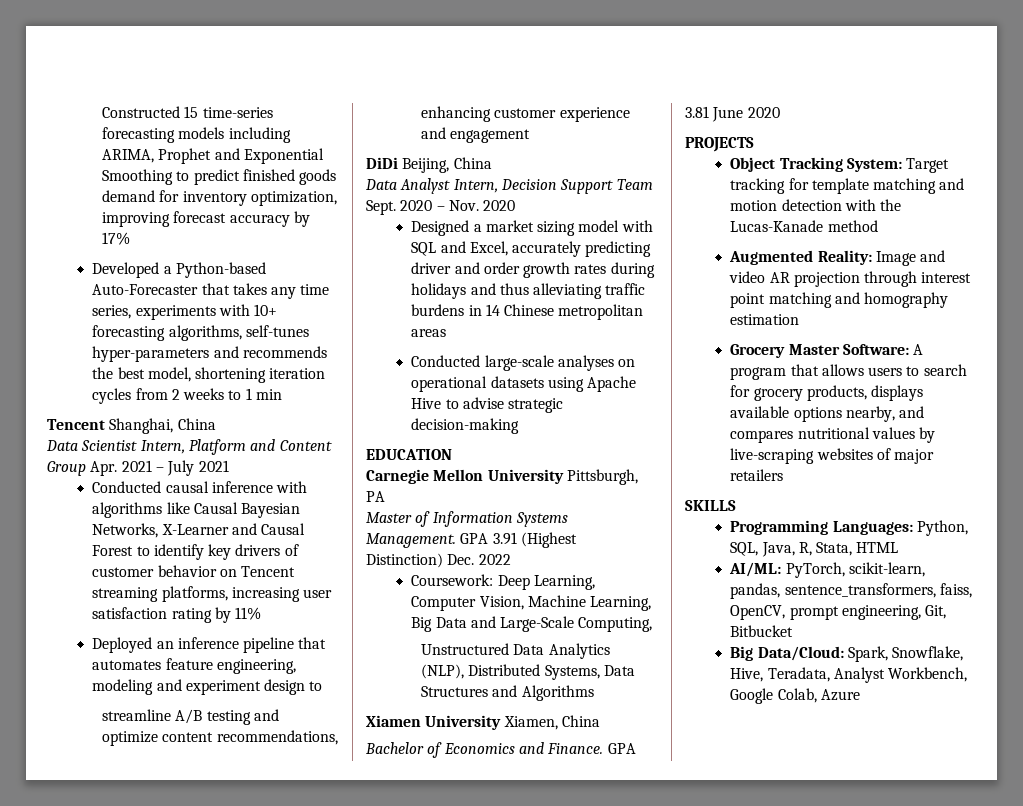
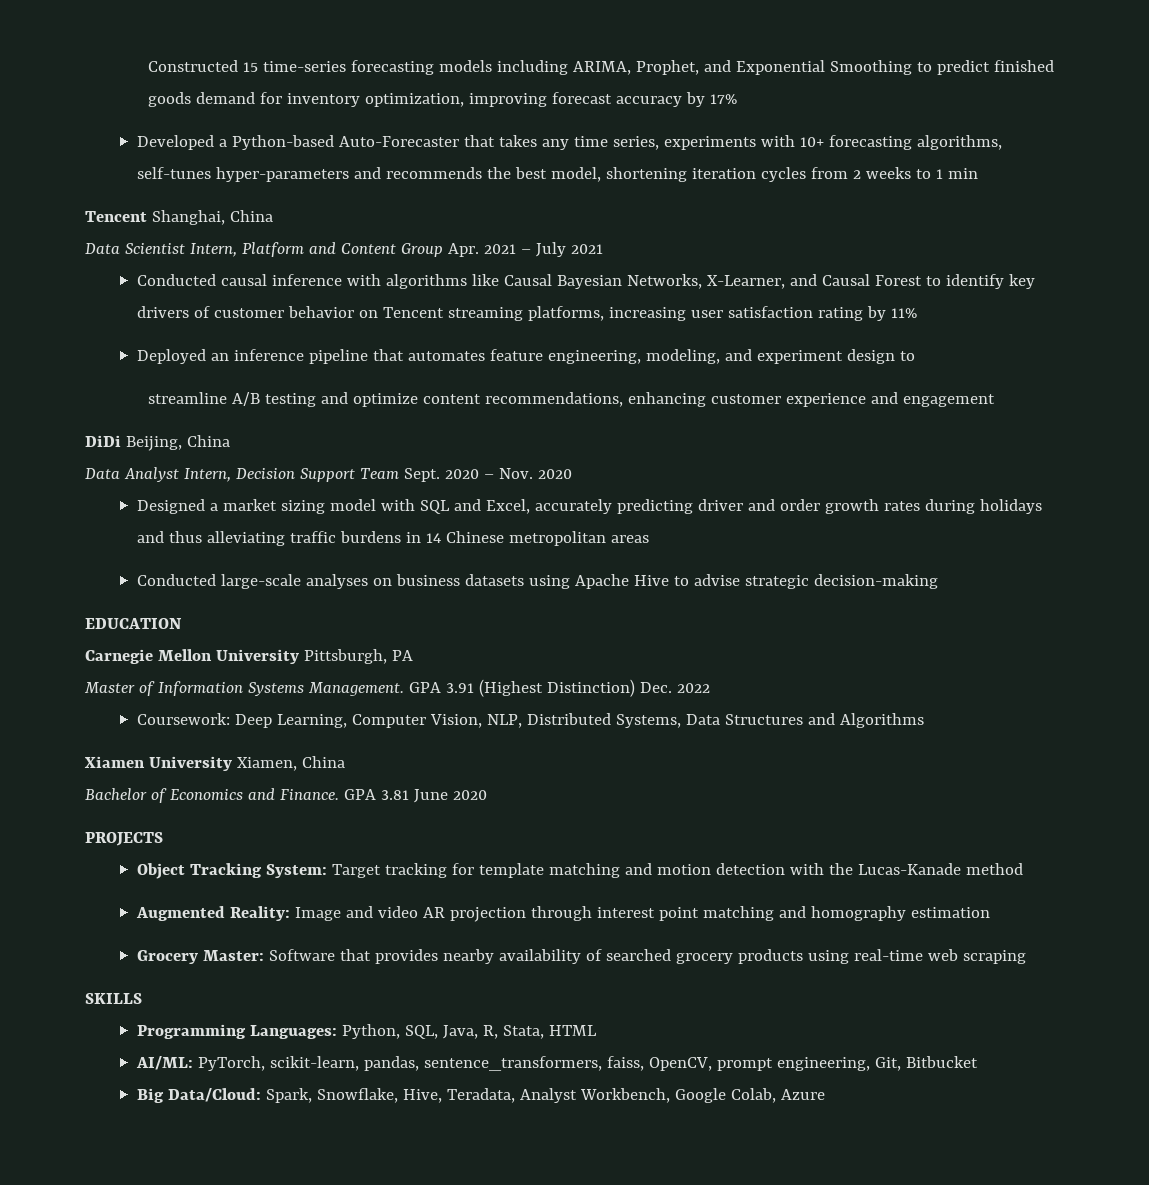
[158,148,212,164] Prophet -> [635,60,699,75] Prophet,
[161,524,229,535] X-Learner -> [706,275,785,289] X-Learner,
[92,679,154,695] modeling -> [645,349,720,364] modeling,
[411,376,488,392] operational -> [395,574,460,586] business
[527,595,652,611] [411,616,653,632] [421,643,610,659] [421,664,465,679] Machine Learning, Big Data and Large-Scale Computing, // Unstructured Data Analytics (NLP), -> [486,714,522,728] NLP,
[788,344,924,355] [730,364,967,380] [730,385,924,401] [730,406,925,422] [730,427,936,443] [730,448,935,464] [730,469,784,481] Master Software: A program that allows users to search for grocery products, displays available options nearby, and compares nutritional values by live-scraping websites of major retailers -> [202,949,1026,964] Master: Software that provides nearby availability of searched grocery products using real-time web scraping

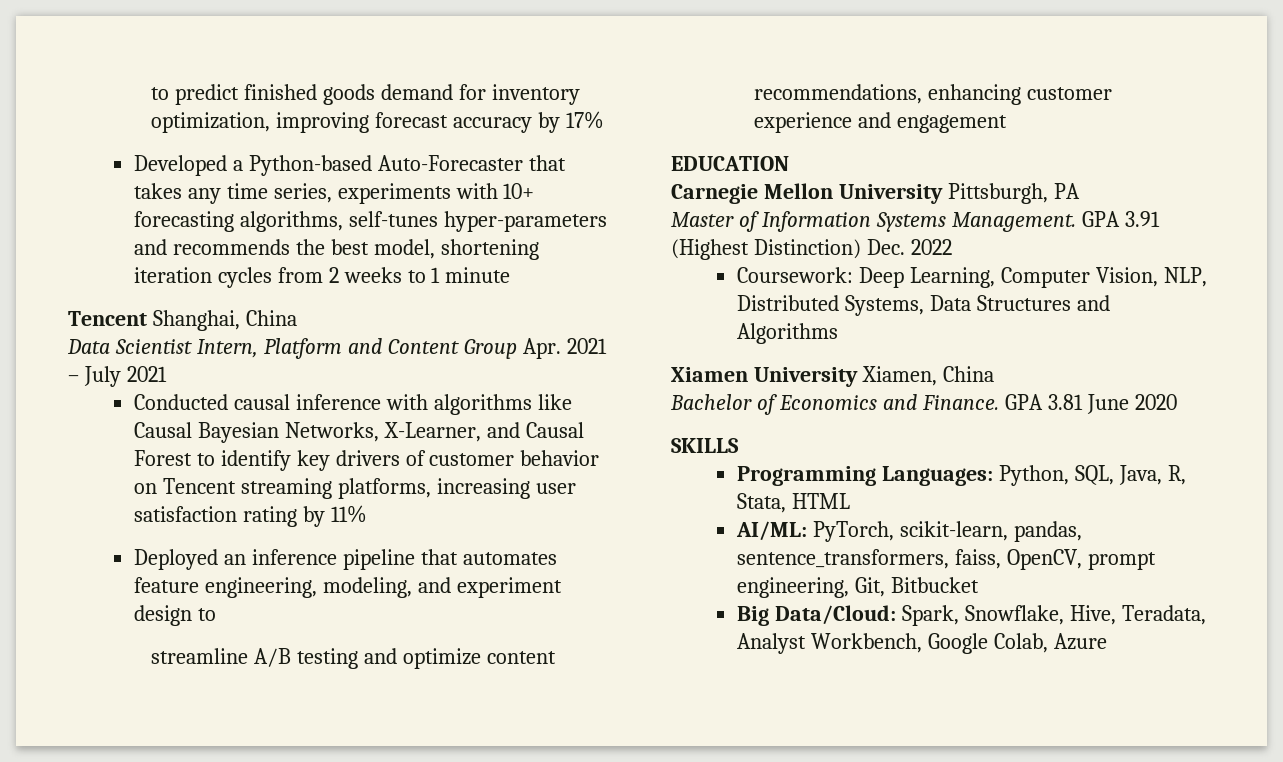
[148,60,912,75] Constructed 15 time-series forecasting models including ARIMA, Prophet, and Exponential Smoothing -> (151, 93) none
[947,168,978,179] min -> [445,267,511,283] minute
[85,435,230,451] [85,467,572,482] [136,499,1042,514] [136,531,649,546] [136,574,938,589] // DiDi Beijing, China // Data Analyst Intern, Decision Support Team Sept. 2020 – Nov. 2020 // Designed a market sizing model with SQL and Excel, accurately predicting driver and order growth rates during holidays and thus alleviating traffic burdens in 14 Chinese metropolitan areas // Conducted large-scale analyses on business datasets using Apache Hive to advise strategic decision-making -> (1008, 124) none
[85,832,163,846] [136,863,1023,879] [135,906,990,922] [136,949,1026,964] // PROJECTS // Object Tracking System: Target tracking for template matching and motion detection with the Lucas-Kanade method // Augmented Reality: Image and video AR projection through interest point matching and homography estimation // Grocery Master: Software that provides nearby availability of searched grocery products using real-time web scraping -> (1177, 402) none

